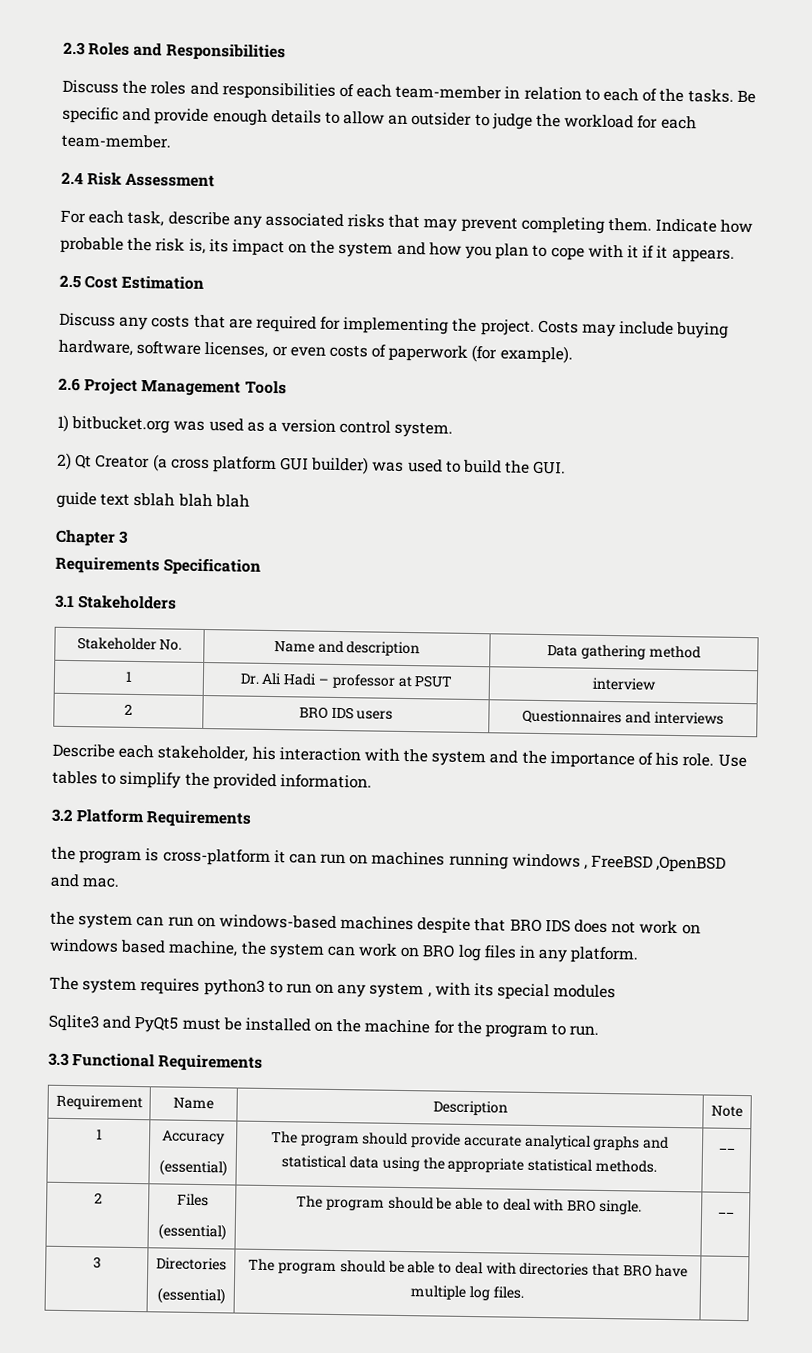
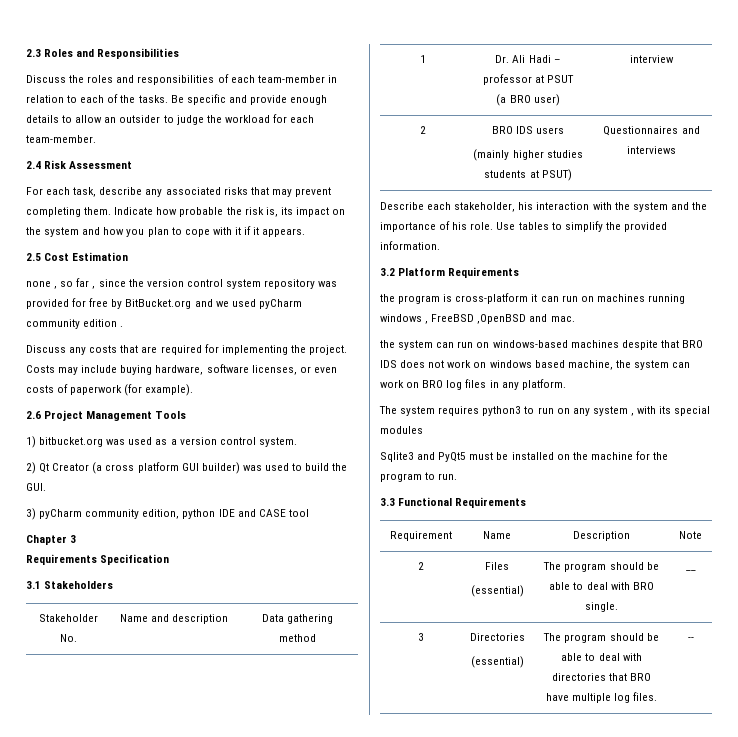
(205, 282) none -> [26,278,338,289] [26,298,302,309] [26,319,124,329] // none , so far , since the version control system repository was provided for free by BitBucket.org and we used pyCharm community edition .
[56,491,250,509] guide text sblah blah blah -> [26,508,309,520] 3) pyCharm community edition, python IDE and CASE tool
(454, 681) none -> [496,94,560,106] // (a BRO user)
(394, 715) none -> [473,149,583,161] [484,169,572,181] // (mainly higher studies students at PSUT)
[95,1129,103,1140] [162,1130,225,1145] [158,1159,227,1177] [270,1131,670,1151] [281,1155,657,1173] [717,1148,736,1151] // 1 | Accuracy // (essential) | The program should provide accurate analytical graphs and statistical data using the appropriate statistical methods. | __ -> (702, 535) none
(524, 1292) none -> [687,637,694,641] --

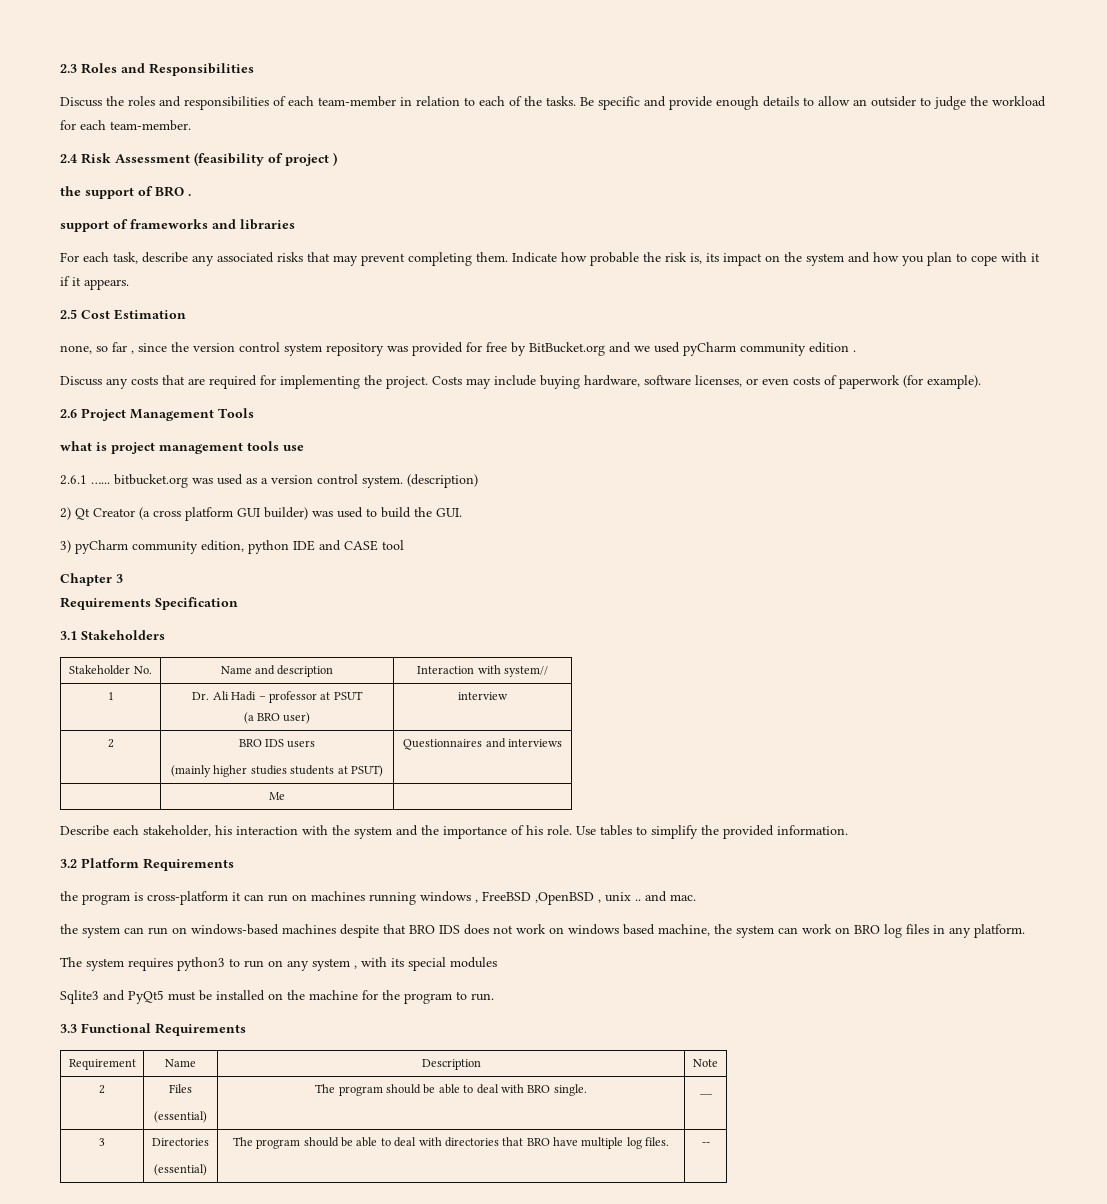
(133, 165) none -> [194,152,337,166] [60,186,191,199] [60,219,295,232] (feasibility of project ) // the support of BRO . // support of frameworks and libraries
[26,281,58,289] none , -> [60,345,92,354] none,
[26,436,36,448] 1) -> [60,441,304,454] [60,475,110,485] what is project management tools use // 2.6.1 …...
(297, 442) none -> [407,474,478,488] (description)
[261,614,334,624] [279,634,316,642] Data gathering method -> [417,665,548,677] Interaction with system//
(676, 150) none -> [269,792,285,800] // | Me |
(527, 319) none -> [598,892,641,903] , unix ..

